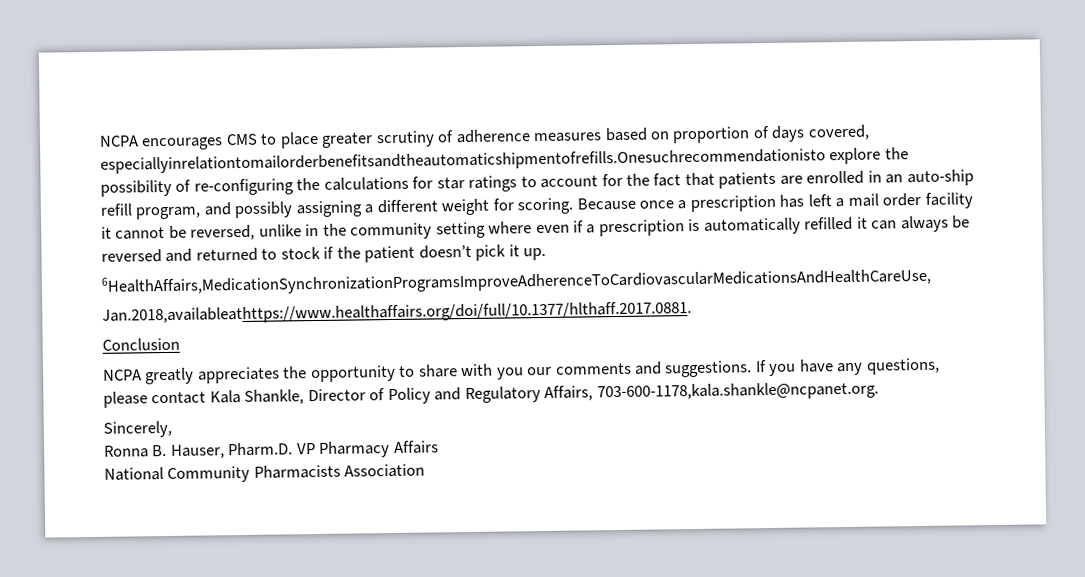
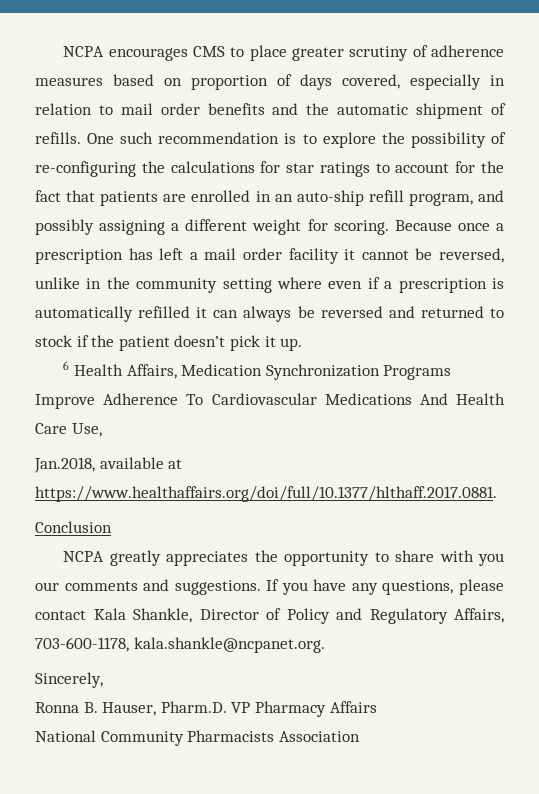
[100,148,826,174] especiallyinrelationtomailorderbenefitsandtheautomaticshipmentofrefills.Onesuchrecommendationisto -> [410,74,505,90] [35,103,507,119] [35,132,317,144] especially in relation to mail order benefits and the automatic shipment of refills. One such recommendation is to
[101,266,931,296] [102,301,692,325] 6HealthAffairs,MedicationSynchronizationProgramsImproveAdherenceToCardiovascularMedicationsAndHealthCareUse, // Jan.2018,availableathttps://www.healthaffairs.org/doi/full/10.1377/hlthaff.2017.0881. -> [63,361,452,380] [35,393,506,409] [35,423,102,437] [34,457,183,473] [35,486,497,502] 6 Health Affairs, Medication Synchronization Programs Improve Adherence To Cardiovascular Medications And Health Care Use, // Jan.2018, available at https://www.healthaffairs.org/doi/full/10.1377/hlthaff.2017.0881.
[596,381,879,402] 703-600-1178,kala.shankle@ncpanet.org. -> [35,637,325,653] 703-600-1178, kala.shankle@ncpanet.org.

